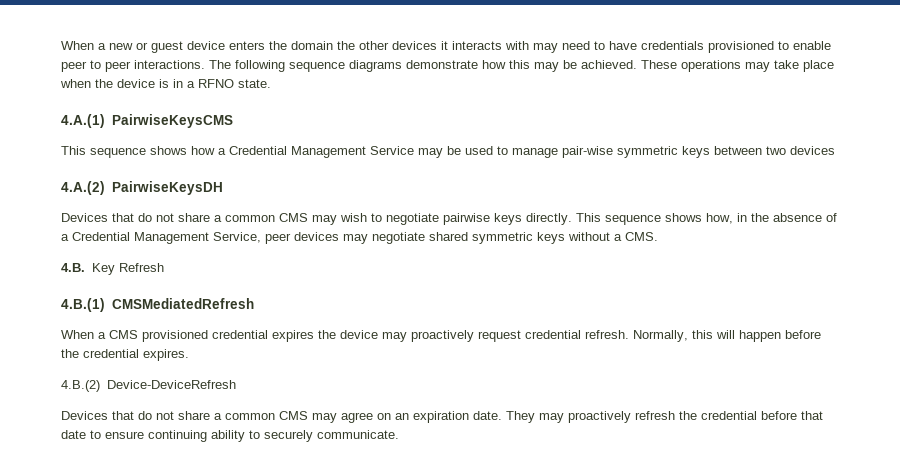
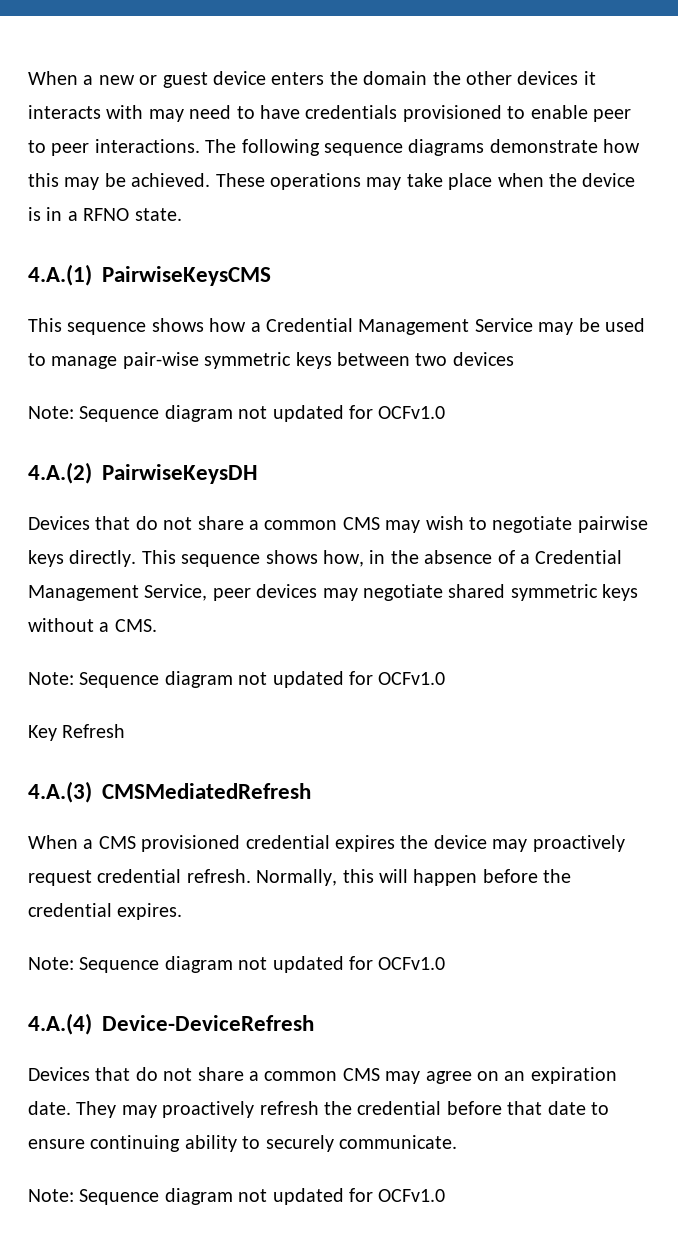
(835, 150) none -> [28,405,446,422] // Note: Sequence diagram not updated for OCFv1.0
[61,263,85,272] 4.B. -> [28,671,446,688] Note: Sequence diagram not updated for OCFv1.0 //
[61,298,105,312] 4.B.(1) -> [28,781,92,803] 4.A.(3)
[61,380,100,392] 4.B.(2) -> [28,956,446,973] [28,1013,92,1035] Note: Sequence diagram not updated for OCFv1.0 // 4.A.(4)
(399, 434) none -> [28,1188,446,1205] // Note: Sequence diagram not updated for OCFv1.0

